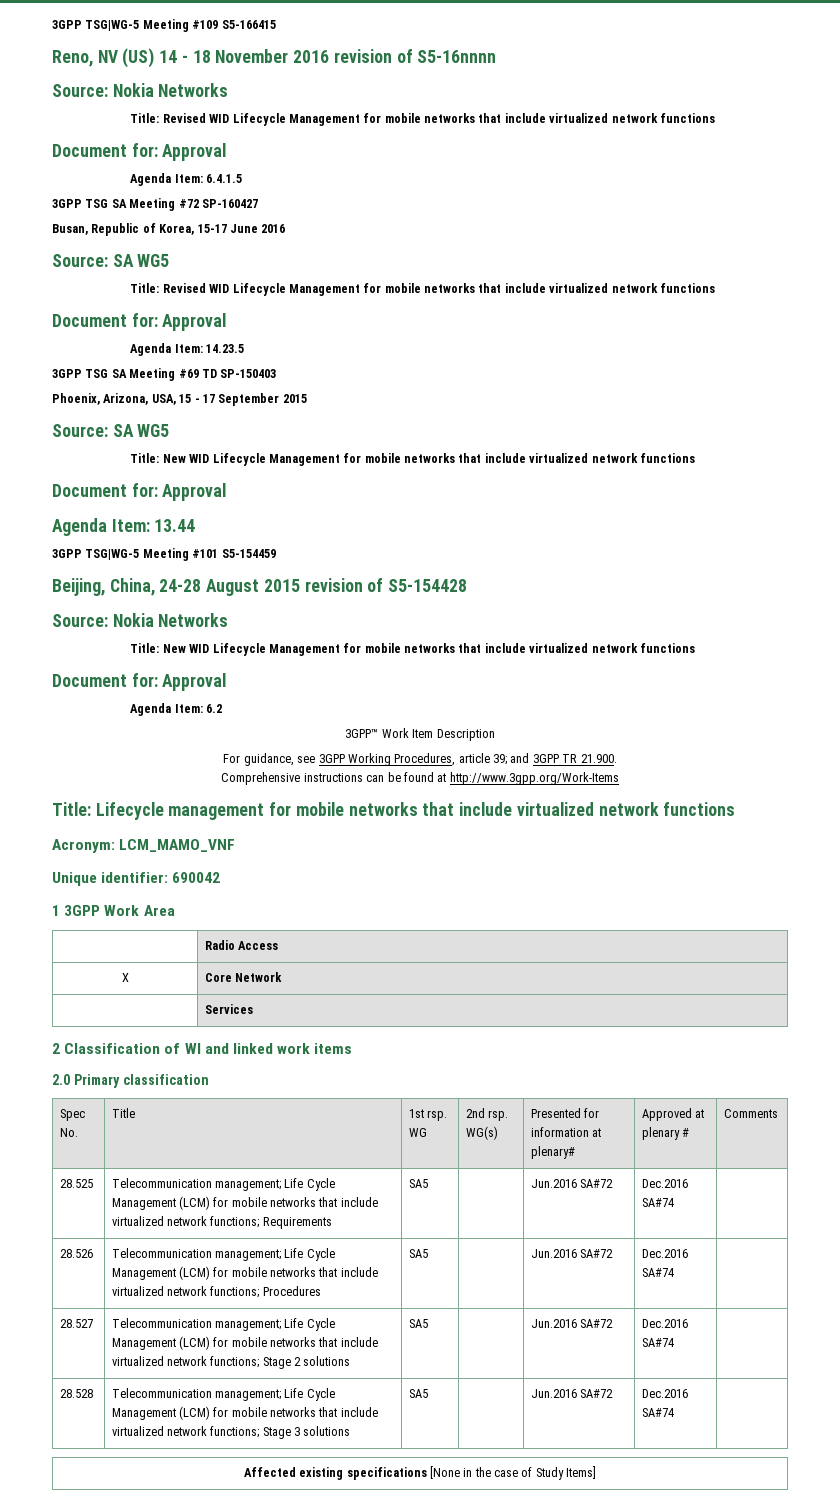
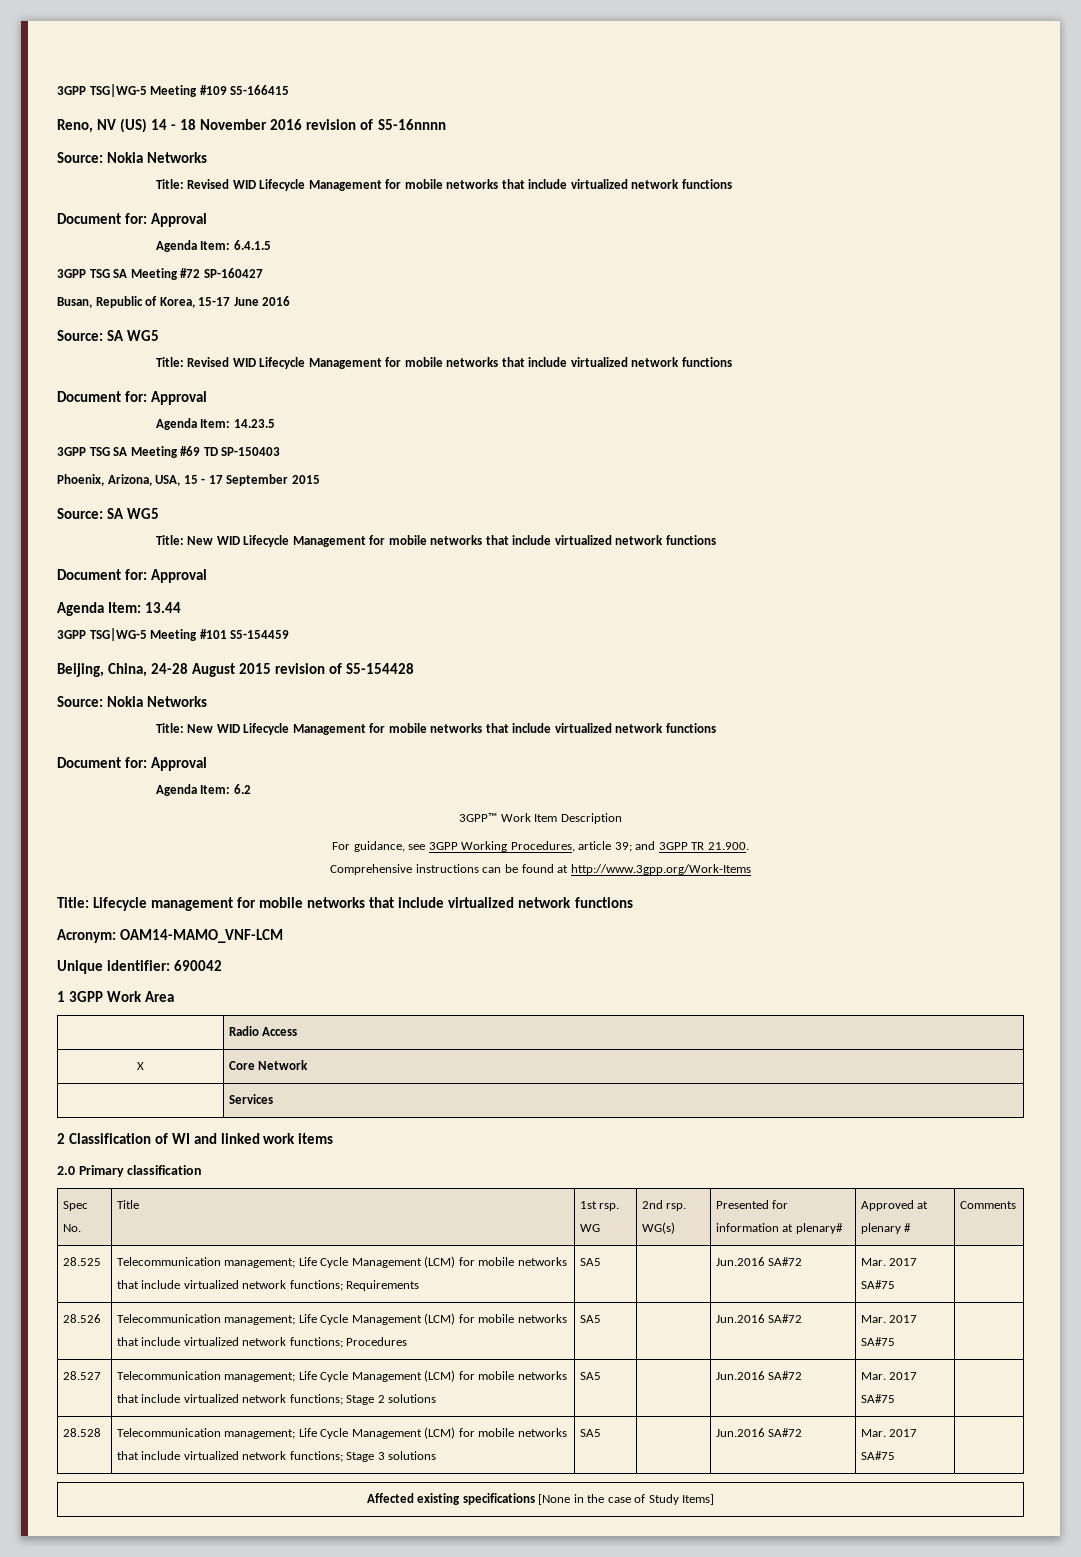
[119,839,236,852] LCM_MAMO_VNF -> [119,929,283,943] OAM14-MAMO_VNF-LCM
[641,1179,688,1188] [641,1198,674,1207] Dec.2016 SA#74 -> [860,1258,918,1266] [860,1280,895,1289] Mar. 2017 SA#75
[641,1249,688,1258] [641,1268,674,1277] Dec.2016 SA#74 -> [860,1315,918,1323] [860,1337,895,1346] Mar. 2017 SA#75
[641,1319,688,1328] [641,1338,674,1347] Dec.2016 SA#74 -> [860,1372,918,1380] [860,1394,895,1403] Mar. 2017 SA#75
[641,1389,688,1398] [641,1408,674,1417] Dec.2016 SA#74 -> [860,1429,918,1437] [860,1451,895,1460] Mar. 2017 SA#75

